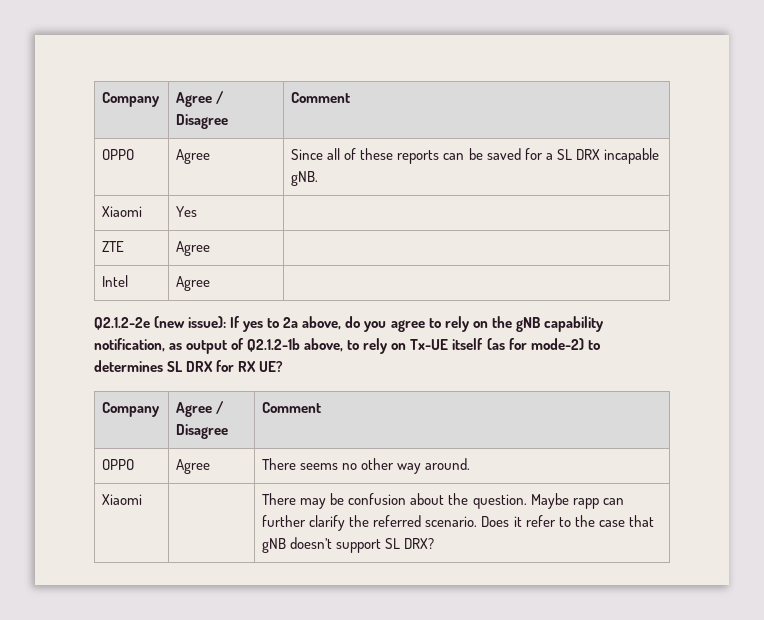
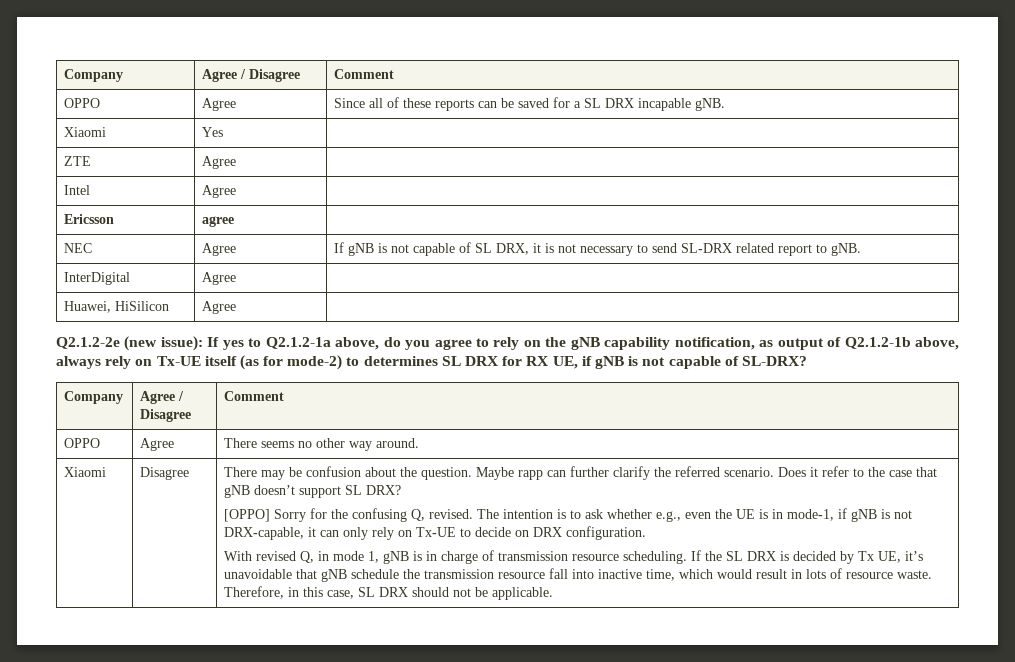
(211, 283) none -> [64,214,115,224] [202,216,235,227] [64,243,93,253] [202,243,237,256] [334,242,862,256] [64,272,131,285] [202,272,237,285] [64,301,170,313] [202,301,237,314] // Ericsson | agree | // NEC | Agree | If gNB is not capable of SL DRX, it is not necessary to send SL-DRX related report to gNB. // InterDigital | Agree | // Huawei, HiSilicon | Agree |
[283,317,299,328] 2a -> [265,337,331,349] Q2.1.2-1a
[347,340,360,350] to -> [56,356,101,369] always
[259,361,284,372] UE? -> [552,356,807,369] UE, if gNB is not capable of SL-DRX?
(143, 499) none -> [140,467,190,480] Disagree
(435, 543) none -> [224,508,913,522] [224,526,647,540] [224,550,924,564] [224,568,933,582] [224,586,554,600] // [OPPO] Sorry for the confusing Q, revised. The intention is to ask whether e.g., even the UE is in mode-1, if gNB is not DRX-capable, it can only rely on Tx-UE to decide on DRX configuration. // With revised Q, in mode 1, gNB is in charge of transmission resource scheduling. If the SL DRX is decided by Tx UE, it’s unavoidable that gNB schedule the transmission resource fall into inactive time, which would result in lots of resource waste. Therefore, in this case, SL DRX should not be applicable.

